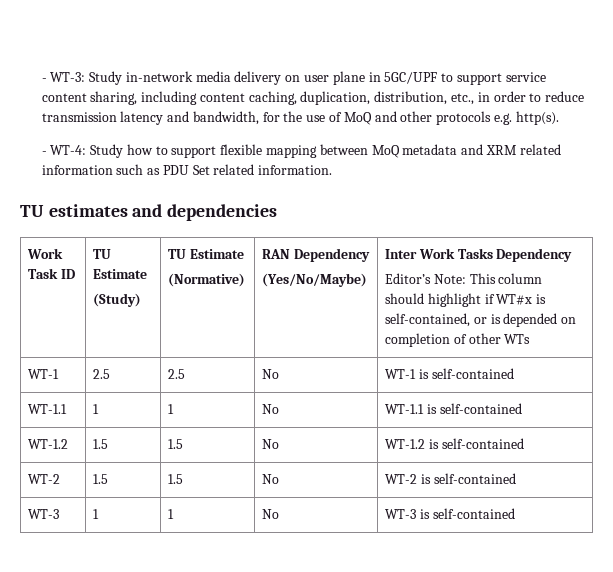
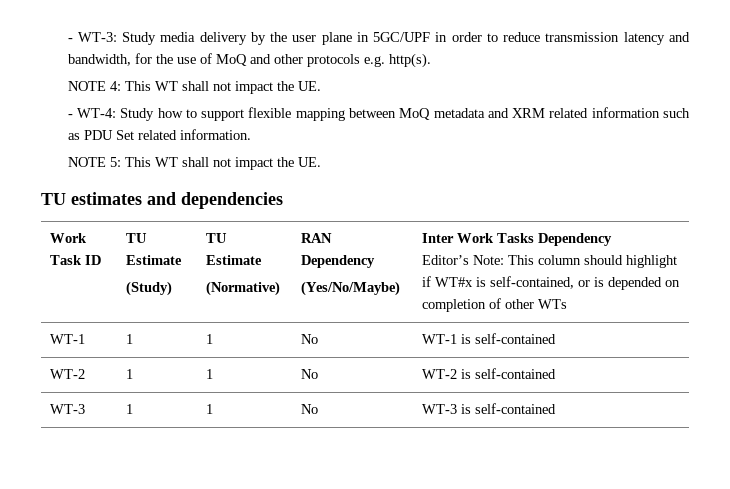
[125,71,193,82] in-network -> (157, 38) none
[285,75,301,82] on -> [250,32,288,45] by the
[441,72,546,85] [41,91,474,105] to support service content sharing, including content caching, duplication, distribution, etc., -> (431, 37) none
(559, 118) none -> [67,81,321,94] // NOTE 4: This WT shall not impact the UE.
(333, 170) none -> [67,157,321,170] // NOTE 5: This WT shall not impact the UE.
[93,369,111,379] [168,369,186,379] 2.5 | 2.5 -> [126,334,134,344] [206,334,214,344] 1 | 1
[28,404,68,414] [93,404,100,414] [168,404,175,414] [262,404,280,414] [385,403,522,414] [28,439,69,449] [93,439,109,449] [168,439,184,449] [262,439,280,449] [385,438,524,449] [28,474,61,484] [93,474,109,484] [168,474,184,484] [262,474,280,484] WT-1.1 | 1 | 1 | No | WT-1.1 is self-contained // WT-1.2 | 1.5 | 1.5 | No | WT-1.2 is self-contained // WT-2 | 1.5 | 1.5 | No -> [50,369,86,379] [126,369,134,379] [206,369,214,379] [301,369,319,379] WT-2 | 1 | 1 | No

